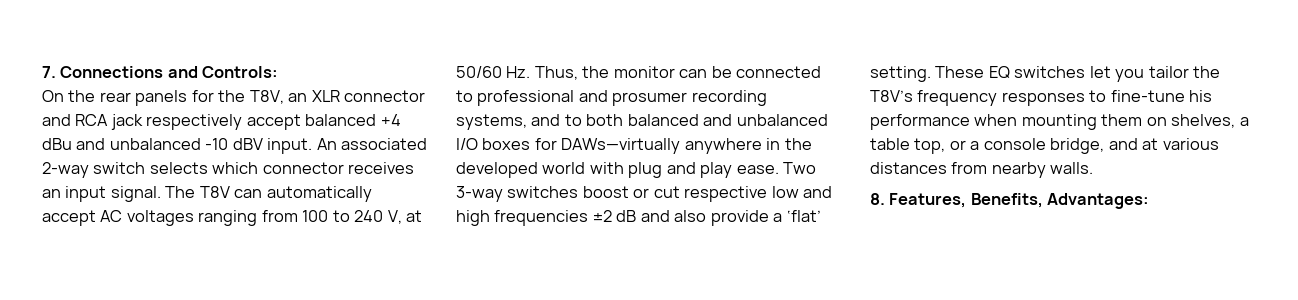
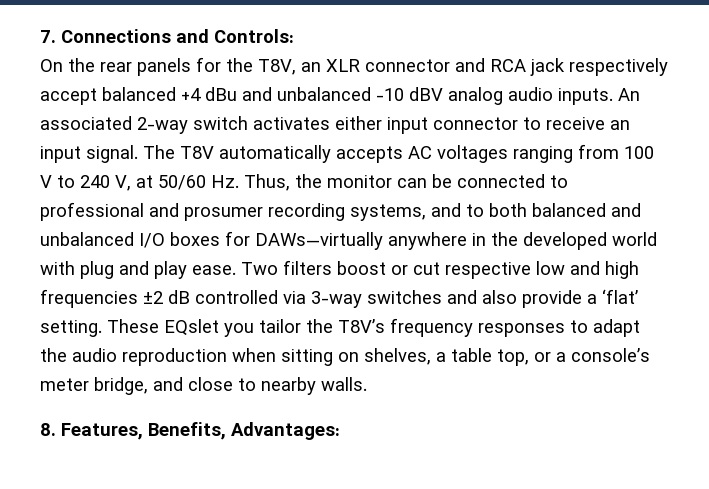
[267,138,313,154] input. -> [448,87,613,105] analog audio inputs.
[149,162,415,174] selects which connector receives -> [253,116,605,134] activates either input connector to receive
[234,186,372,202] [42,210,96,226] can automatically accept -> [219,145,403,163] automatically accepts
(329, 216) none -> [40,175,52,188] V
[456,186,579,202] 3-way switches -> [283,260,332,275] filters
(637, 216) none -> [195,290,442,308] controlled via 3-way switches
[988,66,1111,78] EQ switches let -> [164,319,219,336] EQslet
[1110,90,1213,102] [870,114,1143,130] fine-tune his performance when mounting them -> [593,319,640,337] [40,348,333,366] adapt the audio reproduction when sitting
[983,138,1219,154] [870,162,988,174] console bridge, and at various distances from -> [571,348,650,362] [40,377,256,395] console’s meter bridge, and close to

